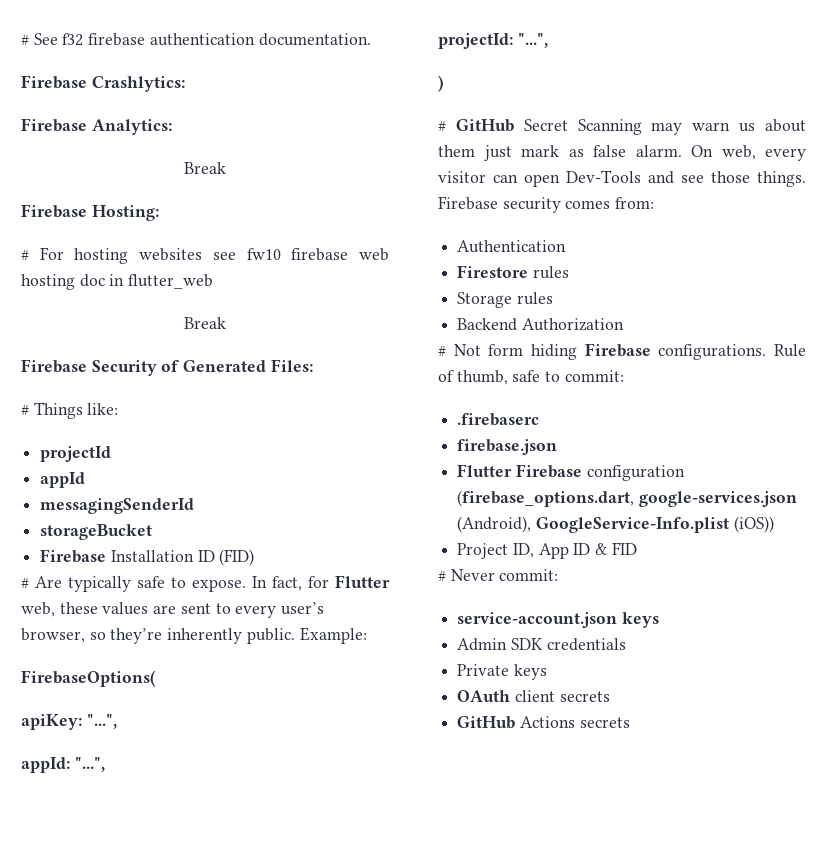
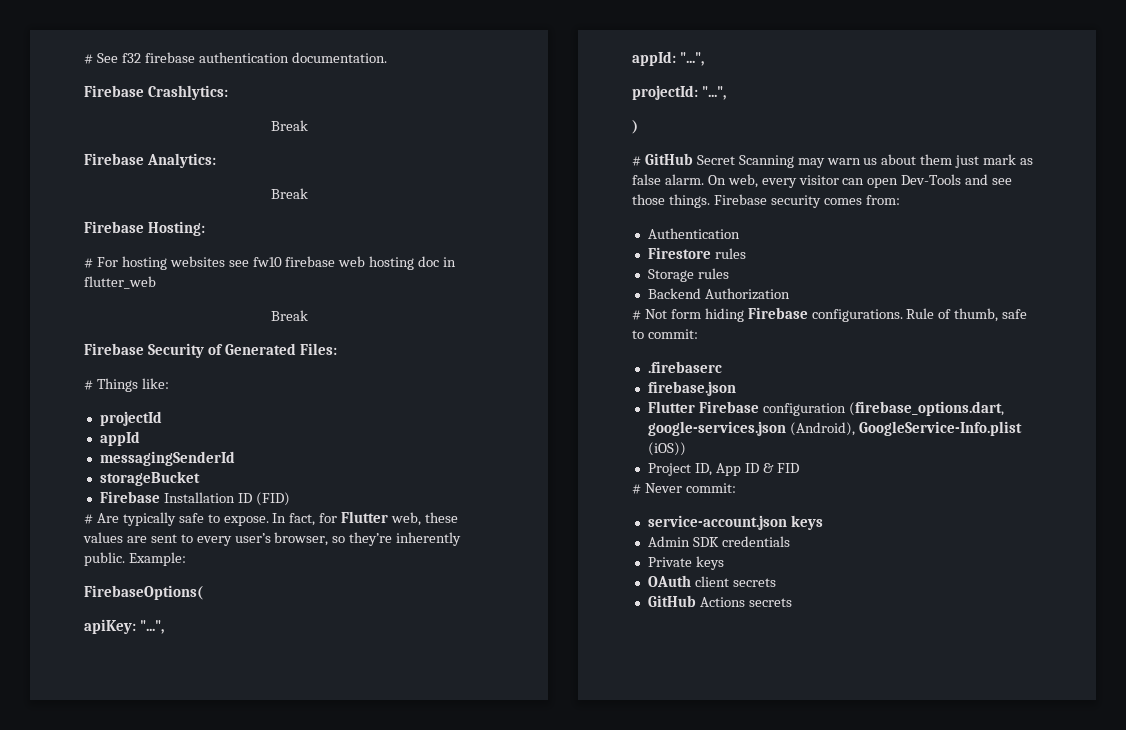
(185, 84) none -> [270,120,308,131] // Break

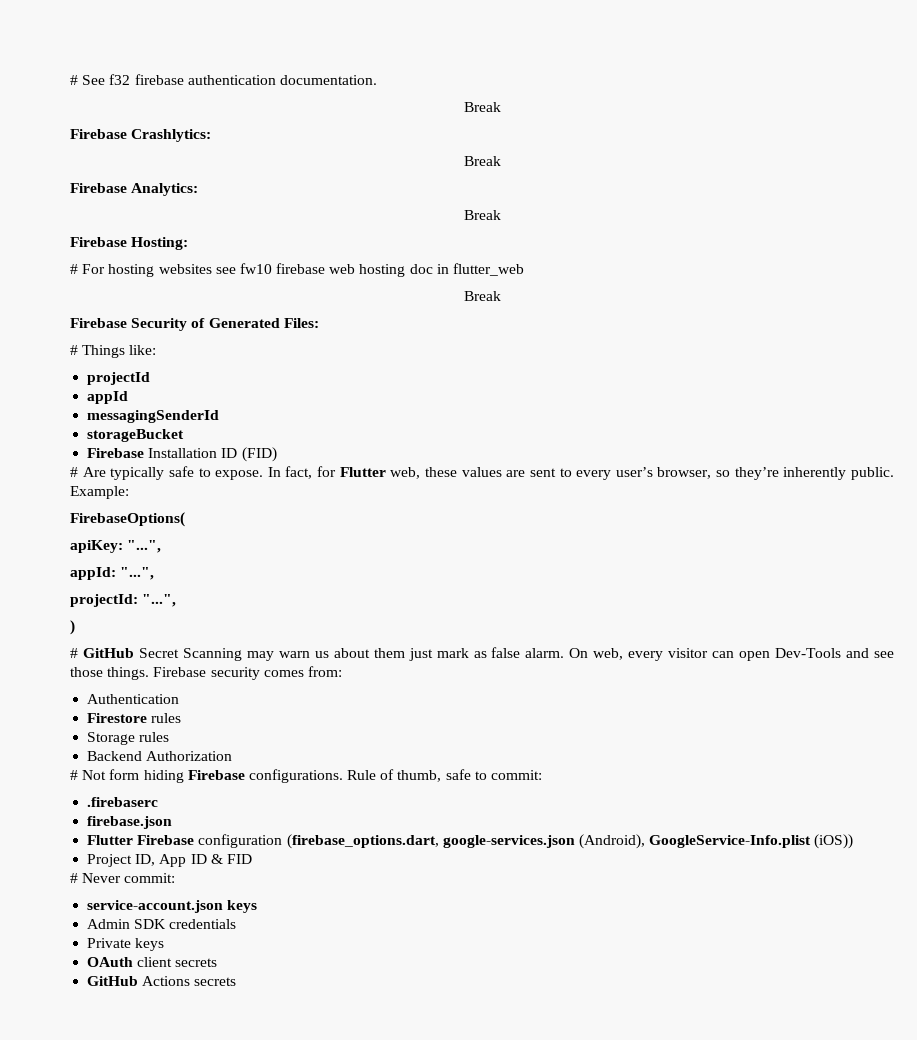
(387, 57) none -> [463,102,501,112] // Break

